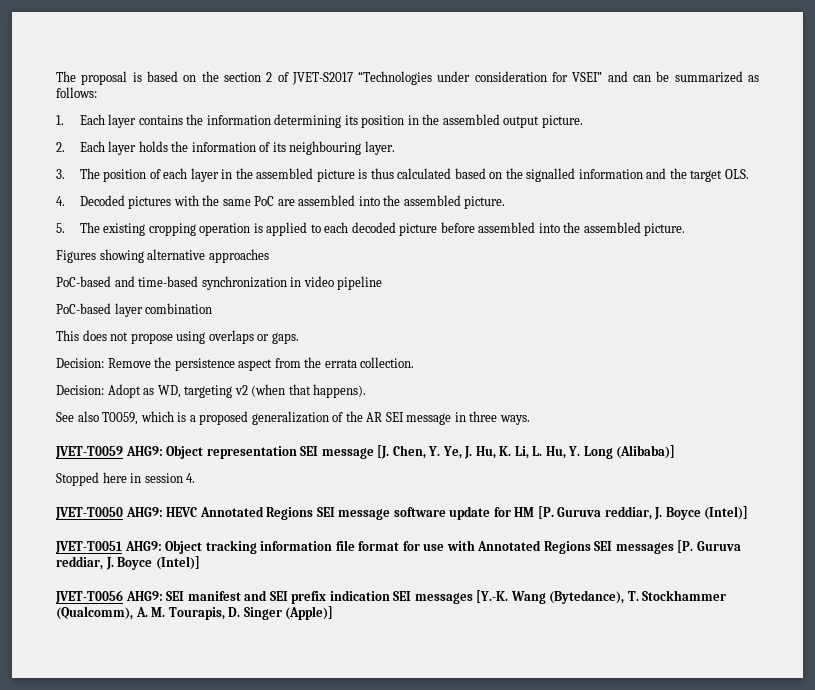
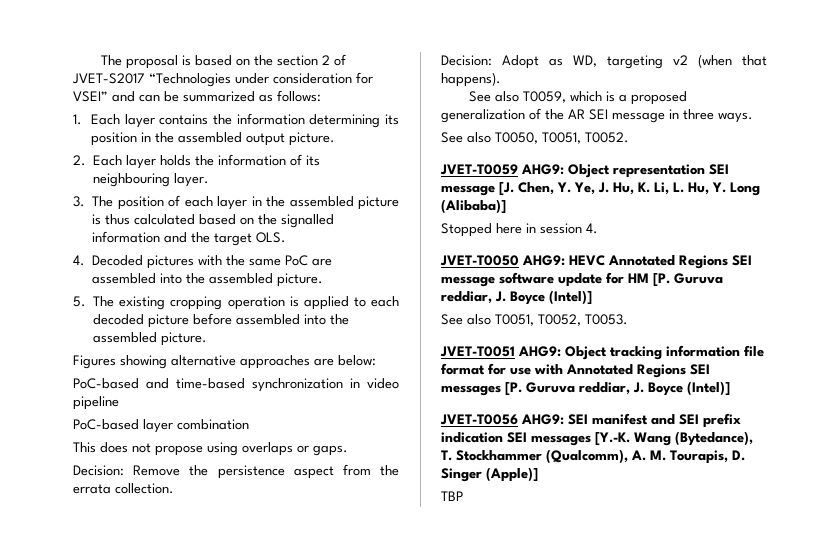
(269, 256) none -> [314,355,376,366] are below:
(530, 420) none -> [441,132,629,144] // See also T0050, T0051, T0052.
(749, 513) none -> [441,314,628,326] // See also T0051, T0052, T0053.
(334, 613) none -> [441,491,463,501] // TBP

